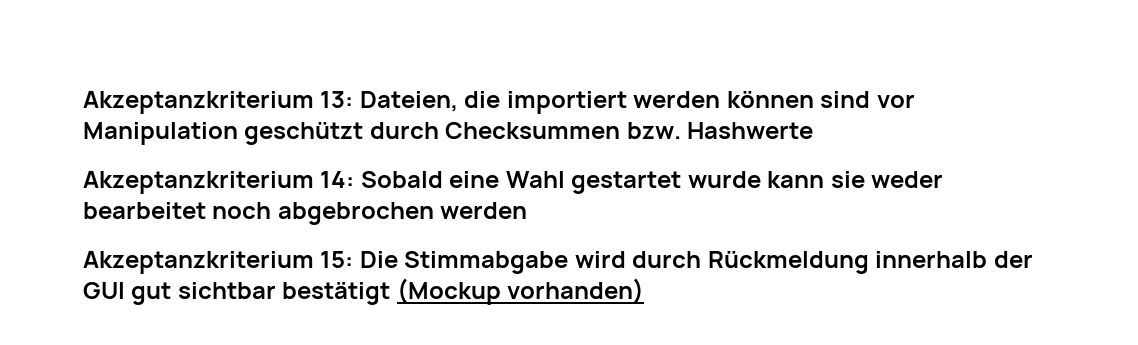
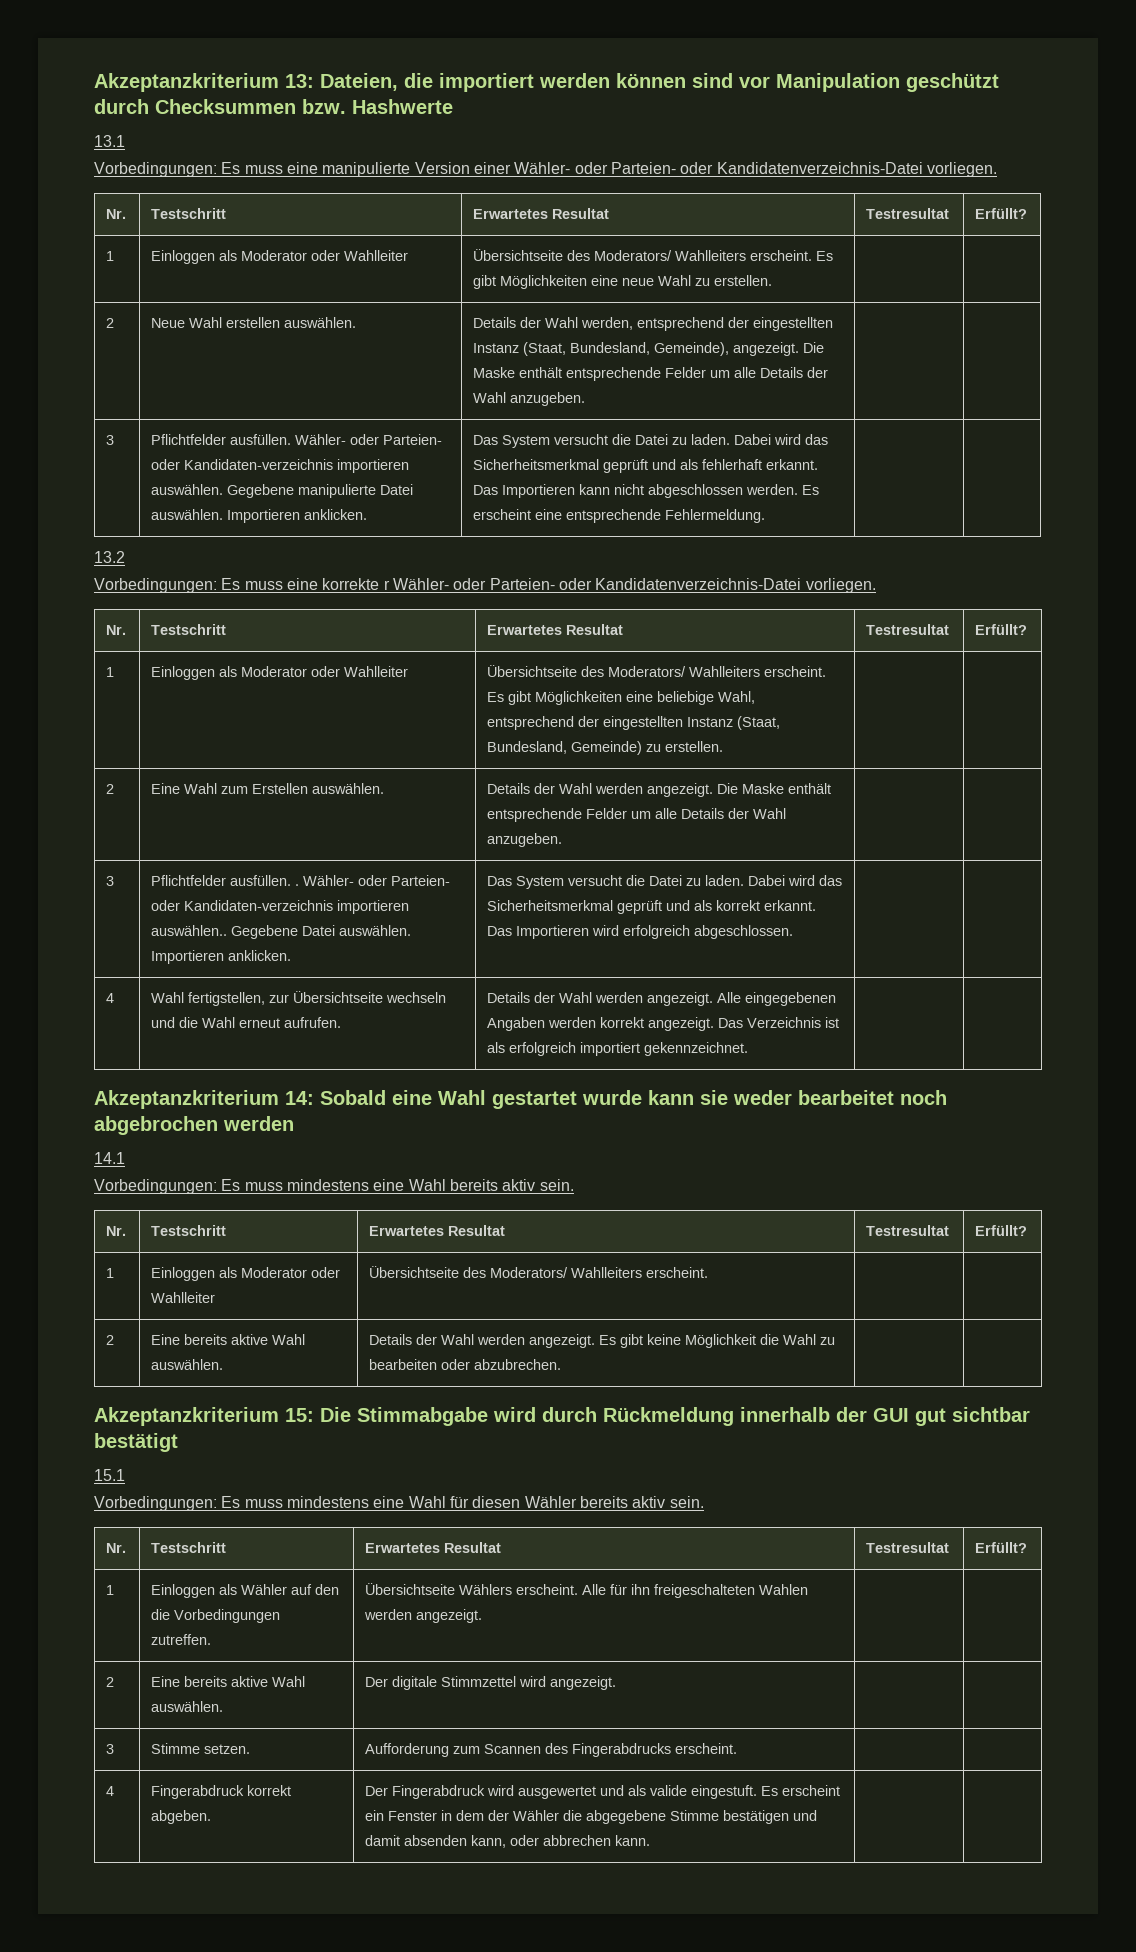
(814, 130) none -> [94,135,125,147] [94,162,997,177] [106,209,127,219] [151,208,227,219] [473,208,610,219] [866,208,950,219] [975,208,1028,219] [106,251,115,261] [151,250,409,264] [473,249,834,261] [473,275,773,289] [106,318,115,328] [151,317,357,328] [473,317,834,331] [473,342,825,356] [473,367,829,381] [473,392,586,406] [106,435,115,445] [151,434,443,445] [151,459,410,473] [151,484,414,498] [151,509,368,523] [473,434,829,448] [473,459,819,473] [473,484,820,498] [473,509,766,523] [94,551,125,563] [94,578,876,593] [106,625,127,635] [151,624,227,635] [487,624,624,635] [866,624,950,635] [975,624,1028,635] [106,667,115,677] [151,666,409,680] [487,665,827,677] [487,691,756,705] [487,716,781,730] [487,741,724,755] [106,784,115,794] [151,783,385,794] [487,783,832,797] [487,808,787,822] [487,833,563,847] [106,876,115,886] [151,875,451,886] [151,900,410,914] [151,925,412,939] [151,950,292,964] [487,875,843,889] [487,900,817,914] [487,925,794,939] [106,993,115,1003] [151,991,447,1006] [151,1017,342,1028] [487,992,837,1006] [487,1017,840,1031] [487,1042,749,1056] // 13.1 // Vorbedingungen: Es muss eine manipulierte Version einer Wähler- oder Parteien- oder Kandidatenverzeichnis-Datei vorliegen. // Nr. | Testschritt | Erwartetes Resultat | Testresultat | Erfüllt? // 1 | Einloggen als Moderator oder Wahlleiter | Übersichtseite des Moderators/ Wahlleiters erscheint. Es gibt Möglichkeiten eine neue Wahl zu erstellen. | | // 2 | Neue Wahl erstellen auswählen. | Details der Wahl werden, entsprechend der eingestellten Instanz (Staat, Bundesland, Gemeinde), angezeigt. Die Maske enthält entsprechende Felder um alle Details der Wahl anzugeben. | | // 3 | Pflichtfelder ausfüllen. Wähler- oder Parteien- oder Kandidaten-verzeichnis importieren auswählen. Gegebene manipulierte Datei auswählen. Importieren anklicken. | Das System versucht die Datei zu laden. Dabei wird das Sicherheitsmerkmal geprüft und als fehlerhaft erkannt. Das Importieren kann nicht abgeschlossen werden. Es erscheint eine entsprechende Fehlermeldung. | | // 13.2 // Vorbedingungen: Es muss eine korrekte r Wähler- oder Parteien- oder Kandidatenverzeichnis-Datei vorliegen. // Nr. | Testschritt | Erwartetes Resultat | Testresultat | Erfüllt? // 1 | Einloggen als Moderator oder Wahlleiter | Übersichtseite des Moderators/ Wahlleiters erscheint. Es gibt Möglichkeiten eine beliebige Wahl, entsprechend der eingestellten Instanz (Staat, Bundesland, Gemeinde) zu erstellen. | | // 2 | Eine Wahl zum Erstellen auswählen. | Details der Wahl werden angezeigt. Die Maske enthält entsprechende Felder um alle Details der Wahl anzugeben. | | // 3 | Pflichtfelder ausfüllen. . Wähler- oder Parteien- oder Kandidaten-verzeichnis importieren auswählen.. Gegebene Datei auswählen. Importieren anklicken. | Das System versucht die Datei zu laden. Dabei wird das Sicherheitsmerkmal geprüft und als korrekt erkannt. Das Importieren wird erfolgreich abgeschlossen. | | // 4 | Wahl fertigstellen, zur Übersichtseite wechseln und die Wahl erneut aufrufen. | Details der Wahl werden angezeigt. Alle eingegebenen Angaben werden korrekt angezeigt. Das Verzeichnis ist als erfolgreich importiert gekennzeichnet. | |
(528, 210) none -> [94,1152,125,1164] [94,1179,574,1194] [106,1226,127,1236] [151,1225,227,1236] [369,1225,506,1236] [866,1225,950,1236] [975,1225,1028,1236] [106,1268,115,1278] [151,1267,341,1281] [151,1292,216,1303] [369,1266,709,1278] [106,1335,115,1345] [151,1334,306,1345] [151,1359,224,1370] [369,1334,836,1348] [369,1359,562,1370] // 14.1 // Vorbedingungen: Es muss mindestens eine Wahl bereits aktiv sein. // Nr. | Testschritt | Erwartetes Resultat | Testresultat | Erfüllt? // 1 | Einloggen als Moderator oder Wahlleiter | Übersichtseite des Moderators/ Wahlleiters erscheint. | | // 2 | Eine bereits aktive Wahl auswählen. | Details der Wahl werden angezeigt. Es gibt keine Möglichkeit die Wahl zu bearbeiten oder abzubrechen. | |
[396,278,645,305] (Mockup vorhanden) -> [94,1469,125,1481] [94,1496,704,1511] [106,1543,127,1553] [151,1542,227,1553] [365,1542,502,1553] [866,1542,950,1553] [975,1542,1028,1553] [106,1585,115,1595] [151,1584,340,1598] [151,1609,281,1623] [151,1634,212,1645] [365,1583,809,1598] [364,1609,483,1623] [106,1677,115,1687] [151,1676,306,1687] [151,1701,224,1712] [365,1676,617,1690] [106,1744,115,1754] [151,1743,251,1754] [365,1743,738,1757] [106,1786,115,1796] [151,1785,292,1799] [151,1810,212,1824] [365,1785,841,1799] [365,1810,818,1824] [365,1835,651,1848] // 15.1 // Vorbedingungen: Es muss mindestens eine Wahl für diesen Wähler bereits aktiv sein. // Nr. | Testschritt | Erwartetes Resultat | Testresultat | Erfüllt? // 1 | Einloggen als Wähler auf den die Vorbedingungen zutreffen. | Übersichtseite Wählers erscheint. Alle für ihn freigeschalteten Wahlen werden angezeigt. | | // 2 | Eine bereits aktive Wahl auswählen. | Der digitale Stimmzettel wird angezeigt. | | // 3 | Stimme setzen. | Aufforderung zum Scannen des Fingerabdrucks erscheint. | | // 4 | Fingerabdruck korrekt abgeben. | Der Fingerabdruck wird ausgewertet und als valide eingestuft. Es erscheint ein Fenster in dem der Wähler die abgegebene Stimme bestätigen und damit absenden kann, oder abbrechen kann. | |

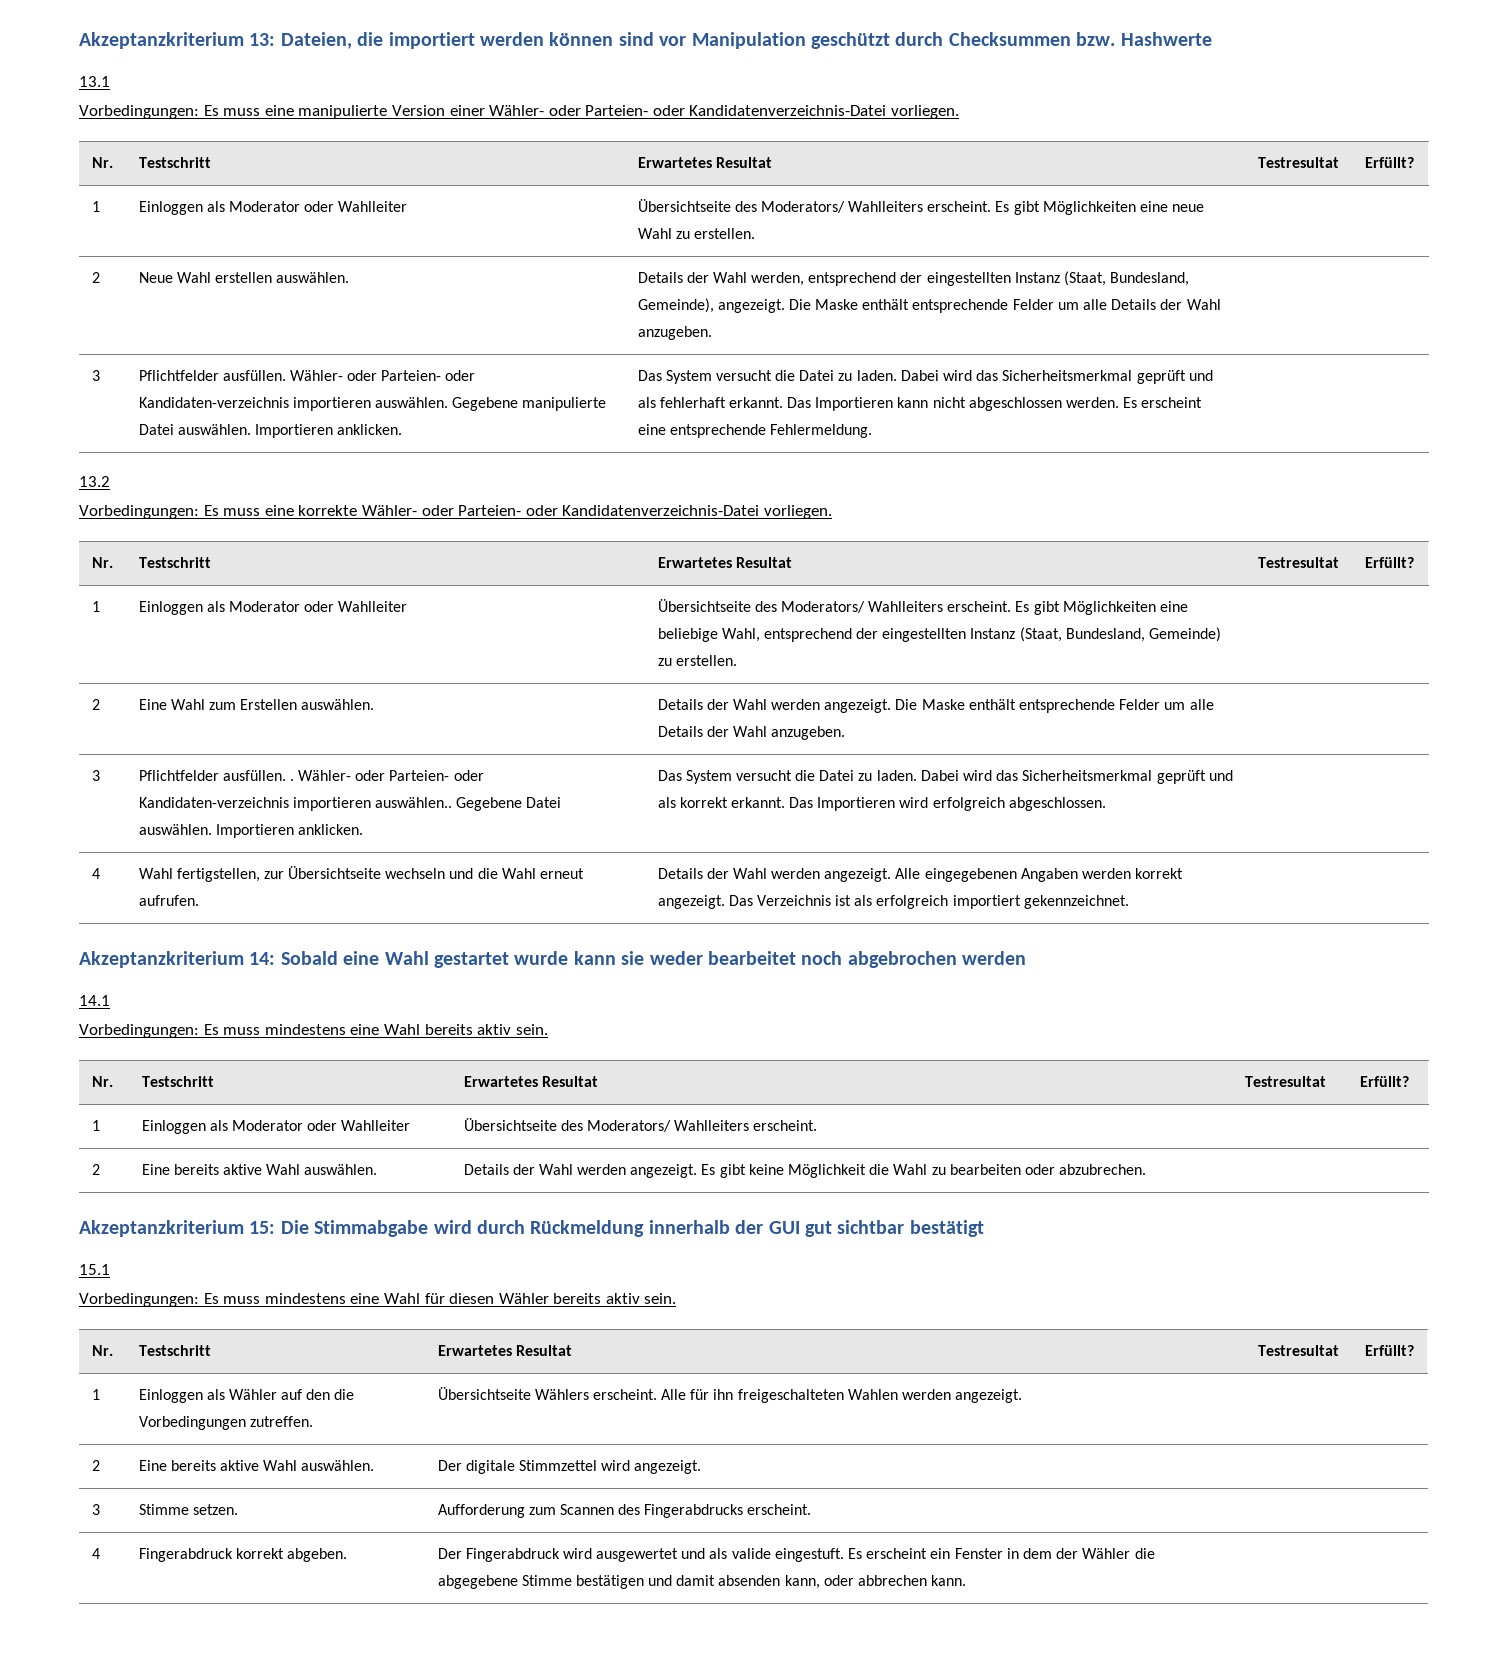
[383,580,390,590] r -> (358, 510) none

